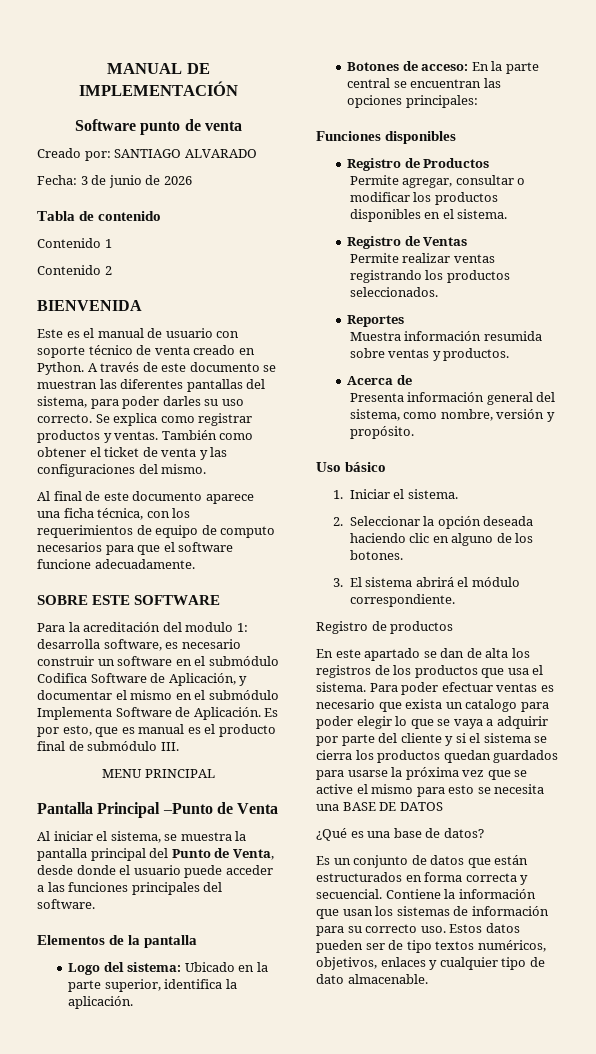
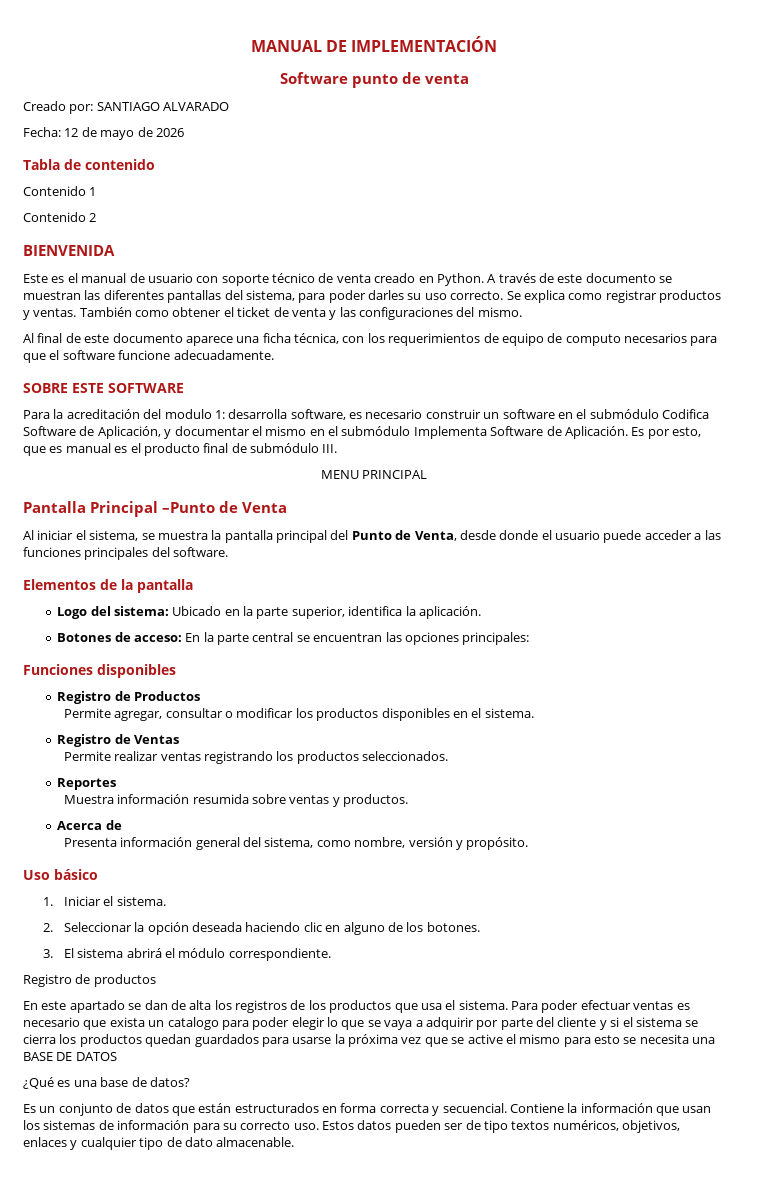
[80,175,142,188] 3 de junio -> [64,127,135,140] 12 de mayo

